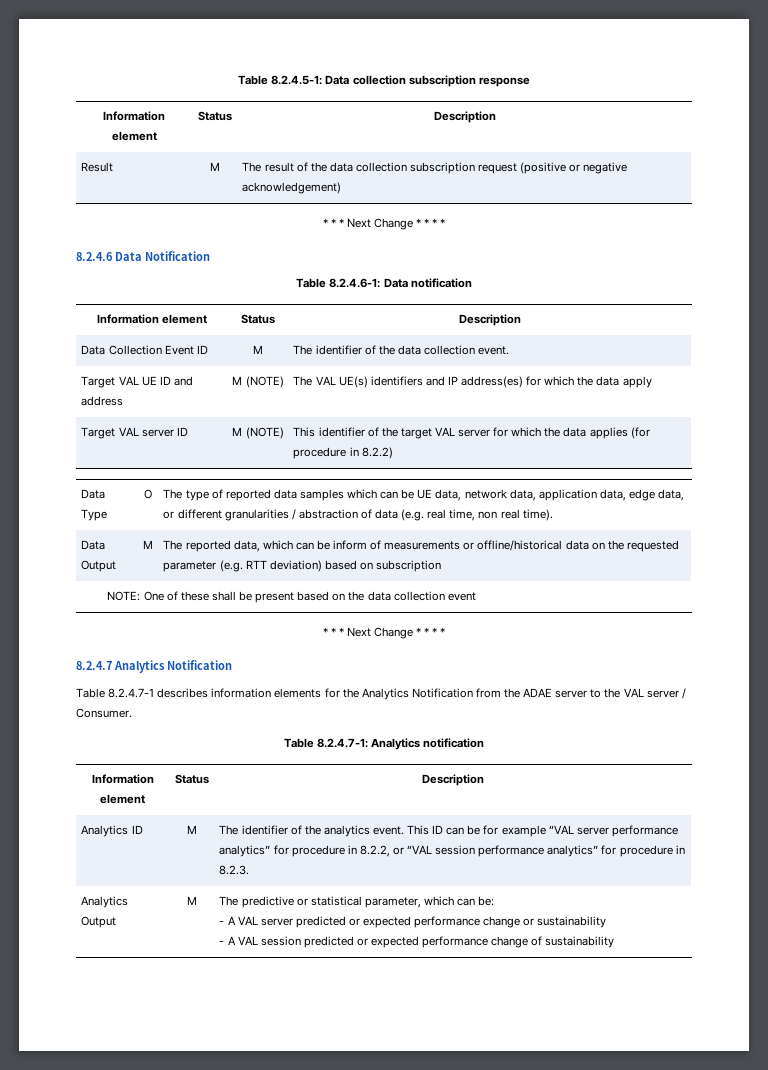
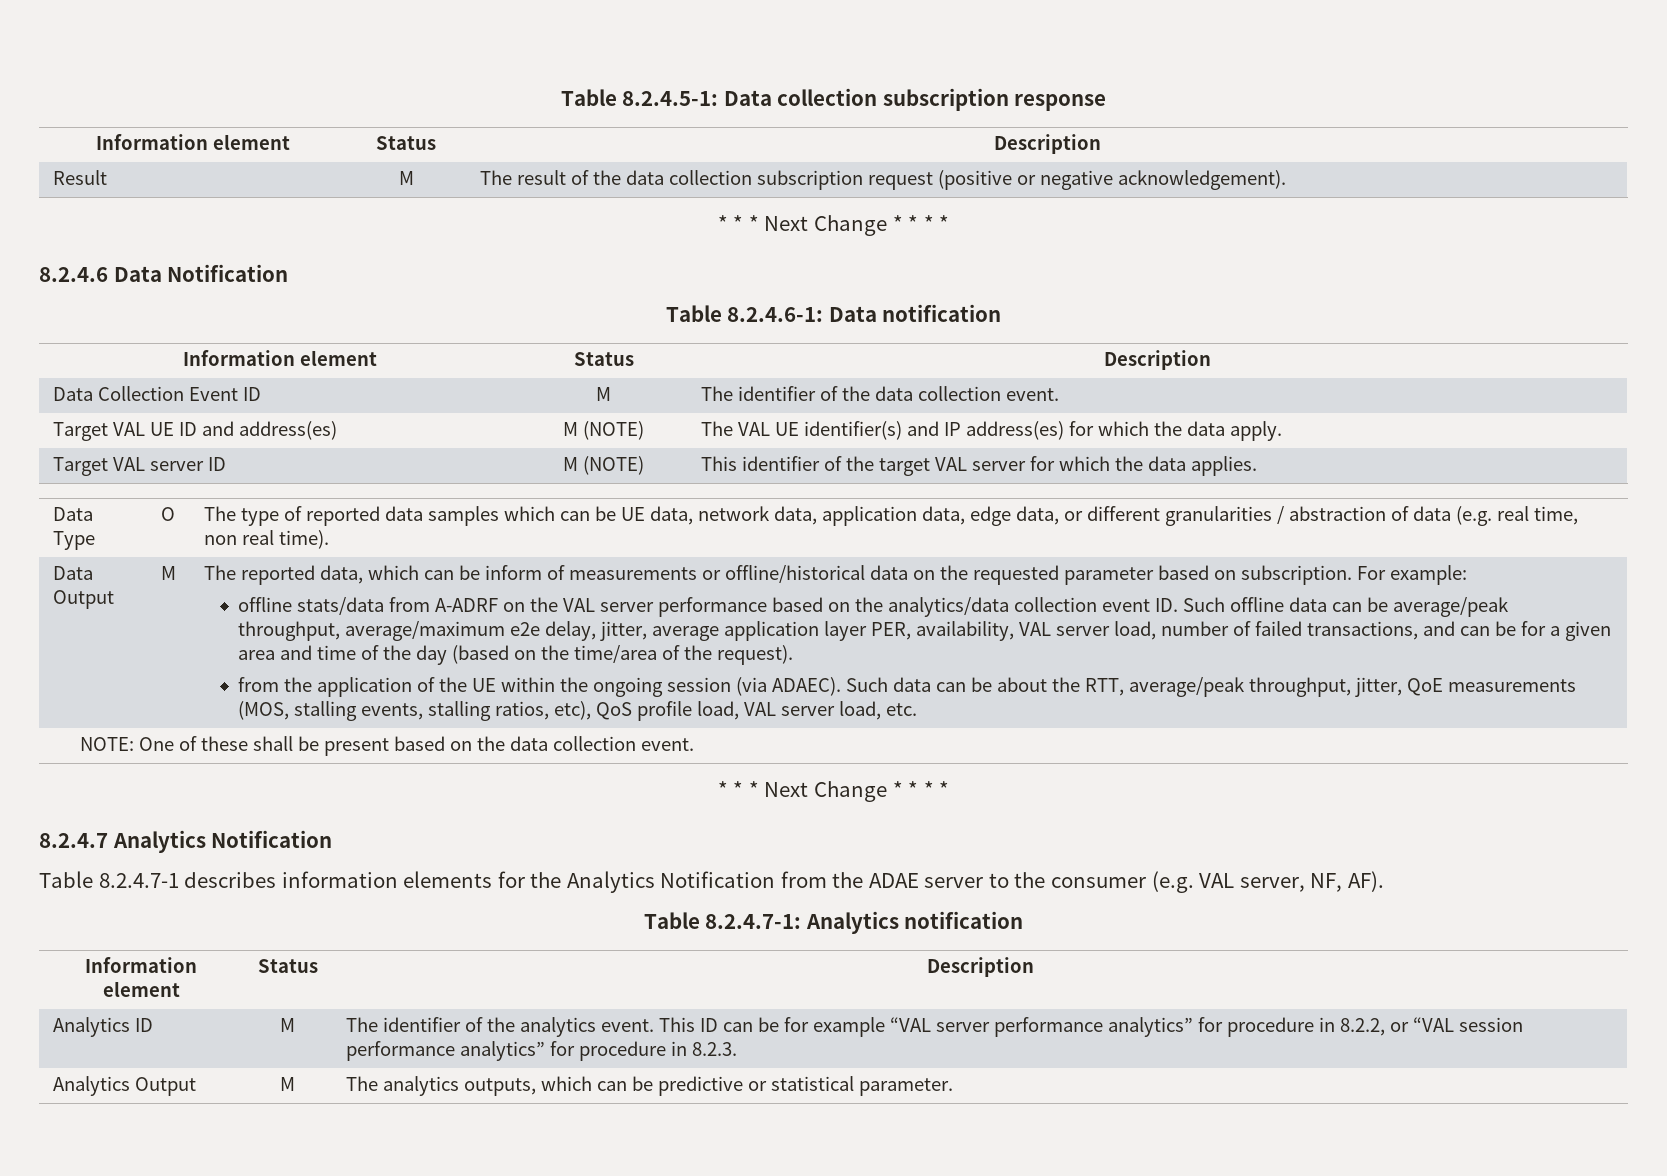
[242,182,342,194] acknowledgement) -> [1118,170,1287,190] acknowledgement).
[81,396,124,406] address -> [239,421,338,440] address(es)
[338,376,423,388] UE(s) identifiers -> [775,421,903,440] UE identifier(s)
[622,376,652,388] apply -> [1230,421,1283,441] apply.
[589,427,650,439] [293,447,393,459] applies (for procedure in 8.2.2) -> [1191,456,1258,476] applies.
[219,560,442,572] (e.g. RTT deviation) based on subscription -> [1158,565,1468,585] [238,597,1510,617] [238,621,1611,641] [238,645,794,665] [238,677,1576,697] [238,701,918,721] based on subscription. For example: // offline stats/data from A-ADRF on the VAL server performance based on the analytics/data collection event ID. Such offline data can be average/peak throughput, average/maximum e2e delay, jitter, average application layer PER, availability, VAL server load, number of failed transactions, and can be for a given area and time of the day (based on the time/area of the request). // from the application of the UE within the ongoing session (via ADAEC). Such data can be about the RTT, average/peak throughput, jitter, QoE measurements (MOS, stalling events, stalling ratios, etc), QoS profile load, VAL server load, etc.
[447,592,476,601] event -> [641,738,695,751] event.
[623,688,686,699] [76,708,132,718] VAL server / Consumer. -> [1051,871,1384,893] consumer (e.g. VAL server, NF, AF).
[241,896,495,908] [219,916,607,928] [219,936,615,948] predictive or statistical parameter, which can be: // - A VAL server predicted or expected performance change or sustainability // - A VAL session predicted or expected performance change of sustainability -> [383,1076,954,1096] analytics outputs, which can be predictive or statistical parameter.

